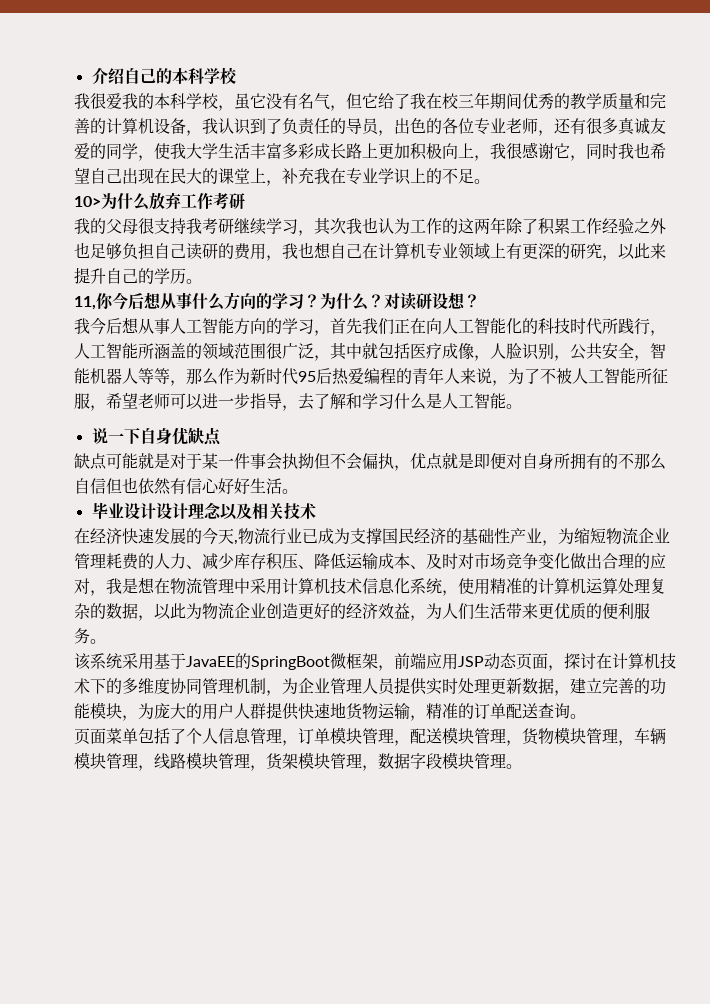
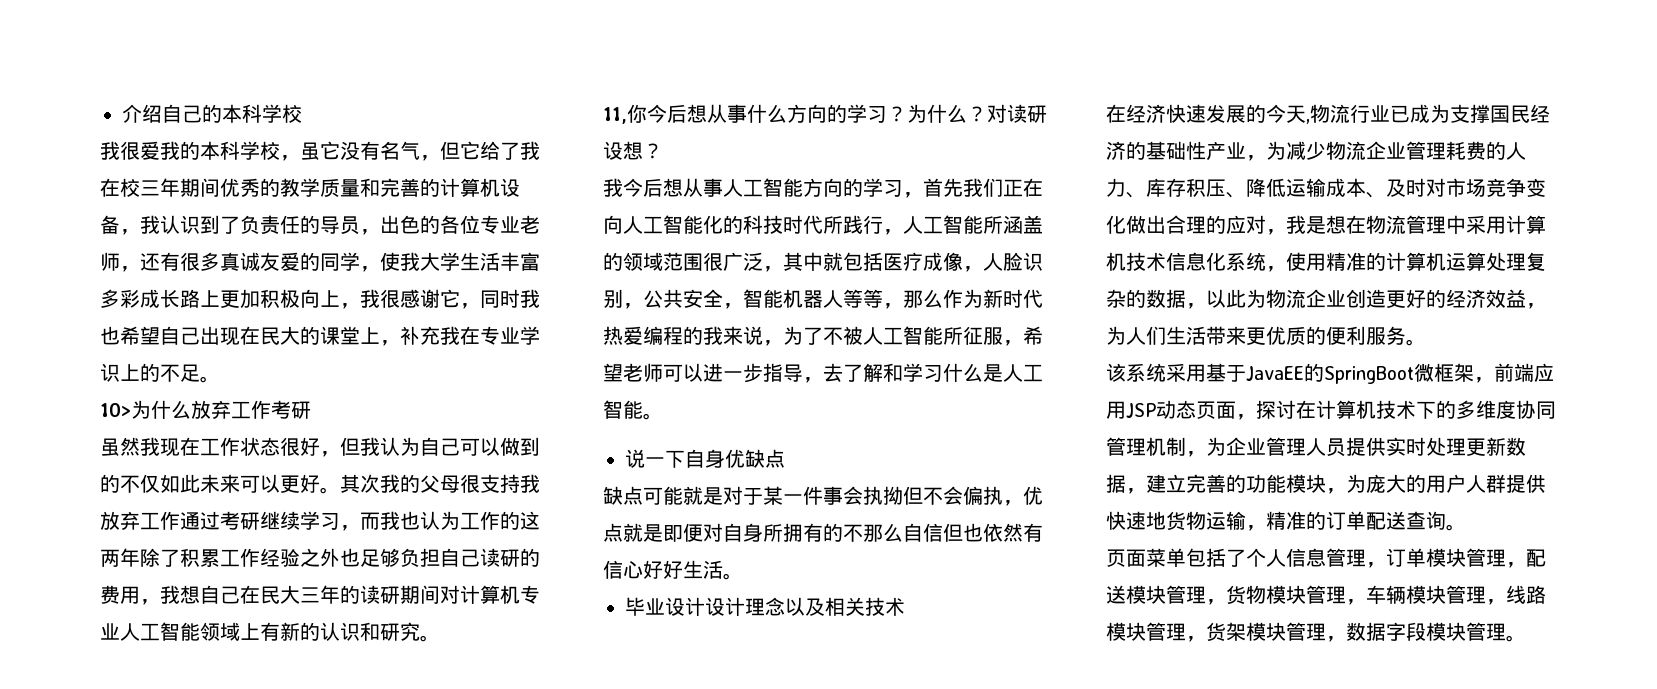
(245, 201) none -> [100,437,540,457] [100,474,380,494] 虽然我现在工作状态很好，但我认为自己可以做到的不仅如此未来可以更好。其次
(202, 226) none -> [100,511,220,530] 放弃工作通过
[314,218,346,235] 其次 -> [360,512,380,530] 而
[298,242,314,258] 也 -> (180, 594) none
[378,243,666,261] [74,267,186,284] 计算机专业领域上有更深的研究，以此来提升自己的学历 -> [260,585,540,604] [100,622,420,641] 民大三年的读研期间对计算机专业人工智能领域上有新的认识和研究
[298,368,332,384] 95后 -> (1043, 298) none
[412,367,460,384] 青年人 -> [703,326,723,345] 我
[574,528,606,544] 缩短 -> [1286,141,1326,160] 减少
[202,553,234,570] 减少 -> (1146, 195) none

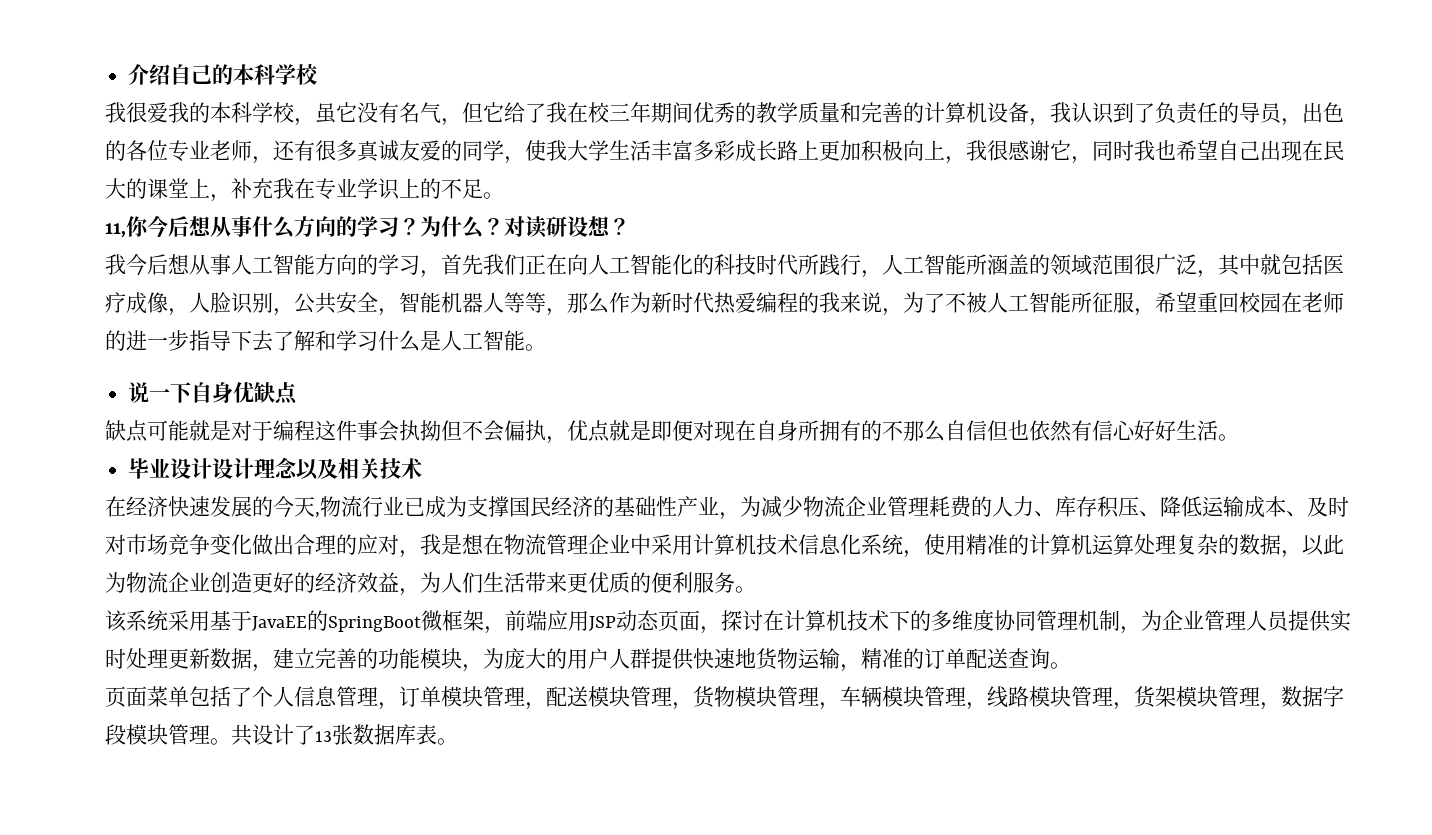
[100,400,311,419] [100,437,540,457] [100,474,540,494] [100,511,540,531] [100,548,540,567] [100,585,540,605] [100,622,440,642] // 10>为什么放弃工作考研 // 虽然我现在工作状态很好，但我认为自己可以做到的不仅如此未来可以更好。其次我的父母很支持我放弃工作通过考研继续学习，而我也认为工作的这两年除了积累工作经验之外也足够负担自己读研的费用，我想自己在民大三年的读研期间对计算机专业人工智能领域上有新的认识和研究。 -> (504, 195) none
[623,363,703,382] 老师可以 -> [1197,292,1344,313] [105,330,126,351] 重回校园在老师的
[803,377,823,383] ， -> [231,330,252,351] 下
[763,486,803,505] 某一 -> [273,420,336,441] 编程这
(723, 532) none -> [714,420,756,441] 现在
(1446, 225) none -> [588,534,630,554] 企业
(1526, 638) none -> [231,724,458,746] 共设计了13张数据库表。

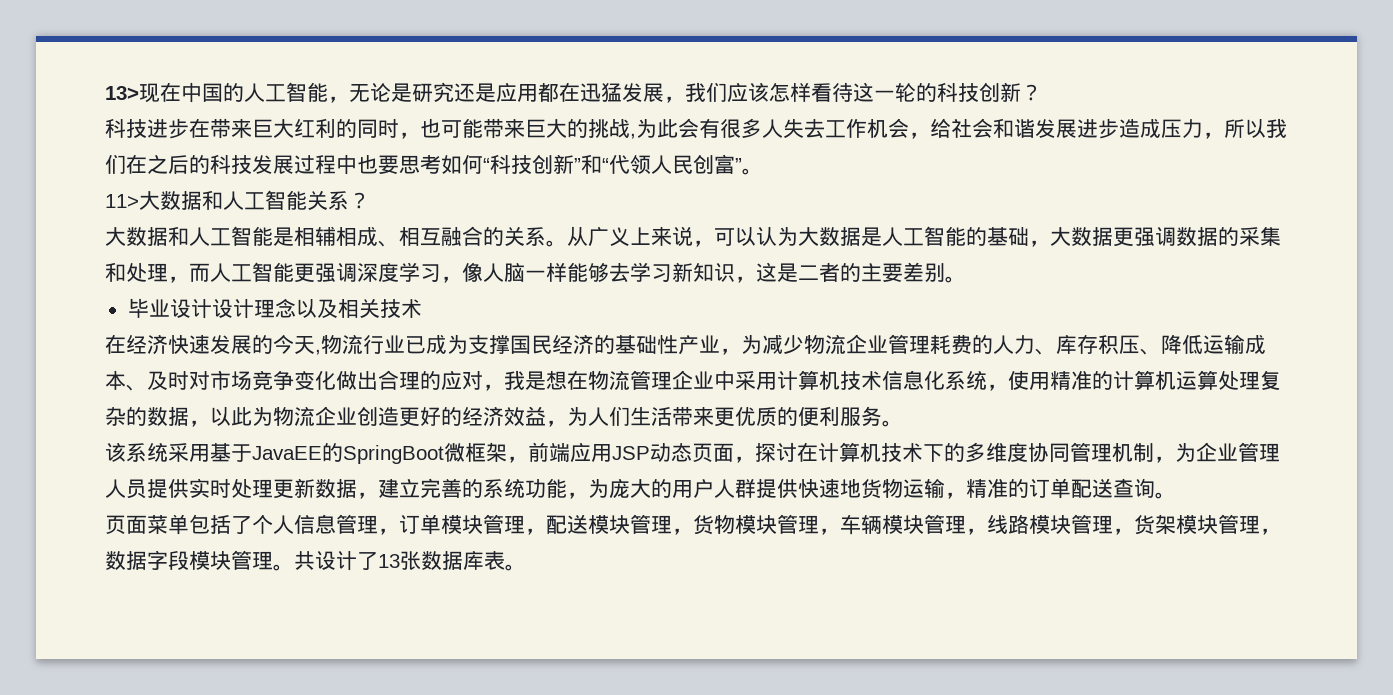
[128,64,319,85] [105,102,1344,126] [105,140,1344,164] [105,178,504,202] [105,215,630,239] [105,254,1344,278] [105,292,1344,316] [105,330,546,352] [128,382,299,405] [105,420,1218,444] 介绍自己的本科学校 // 我很爱我的本科学校，虽它没有名气，但它给了我在校三年期间优秀的教学质量和完善的计算机设备，我认识到了负责任的导员，出色的各位专业老师，还有很多真诚友爱的同学，使我大学生活丰富多彩成长路上更加积极向上，我很感谢它，同时我也希望自己出现在民大的课堂上，补充我在专业学识上的不足。 // 11,你今后想从事什么方向的学习？为什么？对读研设想？ // 我今后想从事人工智能方向的学习，首先我们正在向人工智能化的科技时代所践行，人工智能所涵盖的领域范围很广泛，其中就包括医疗成像，人脸识别，公共安全，智能机器人等等，那么作为新时代热爱编程的我来说，为了不被人工智能所征服，希望重回校园在老师的进一步指导下去了解和学习什么是人工智能。 // 说一下自身优缺点 // 缺点可能就是对于编程这件事会执拗但不会偏执，优点就是即便对现在自身所拥有的不那么自信但也依然有信心好好生活 -> [105,82,1042,103] [105,118,1287,139] [105,154,763,175] [105,190,370,210] [105,226,1281,247] [105,262,945,283] 13>现在中国的人工智能，无论是研究还是应用都在迅猛发展，我们应该怎样看待这一轮的科技创新？ // 科技进步在带来巨大红利的同时，也可能带来巨大的挑战,为此会有很多人失去工作机会，给社会和谐发展进步造成压力，所以我们在之后的科技发展过程中也要思考如何“科技创新”和“代领人民创富”。 // 11>大数据和人工智能关系？ // 大数据和人工智能是相辅相成、相互融合的关系。从广义上来说，可以认为大数据是人工智能的基础，大数据更强调数据的采集和处理，而人工智能更强调深度学习，像人脑一样能够去学习新知识，这是二者的主要差别
[378,648,462,669] 功能模块 -> [483,478,567,498] 系统功能

